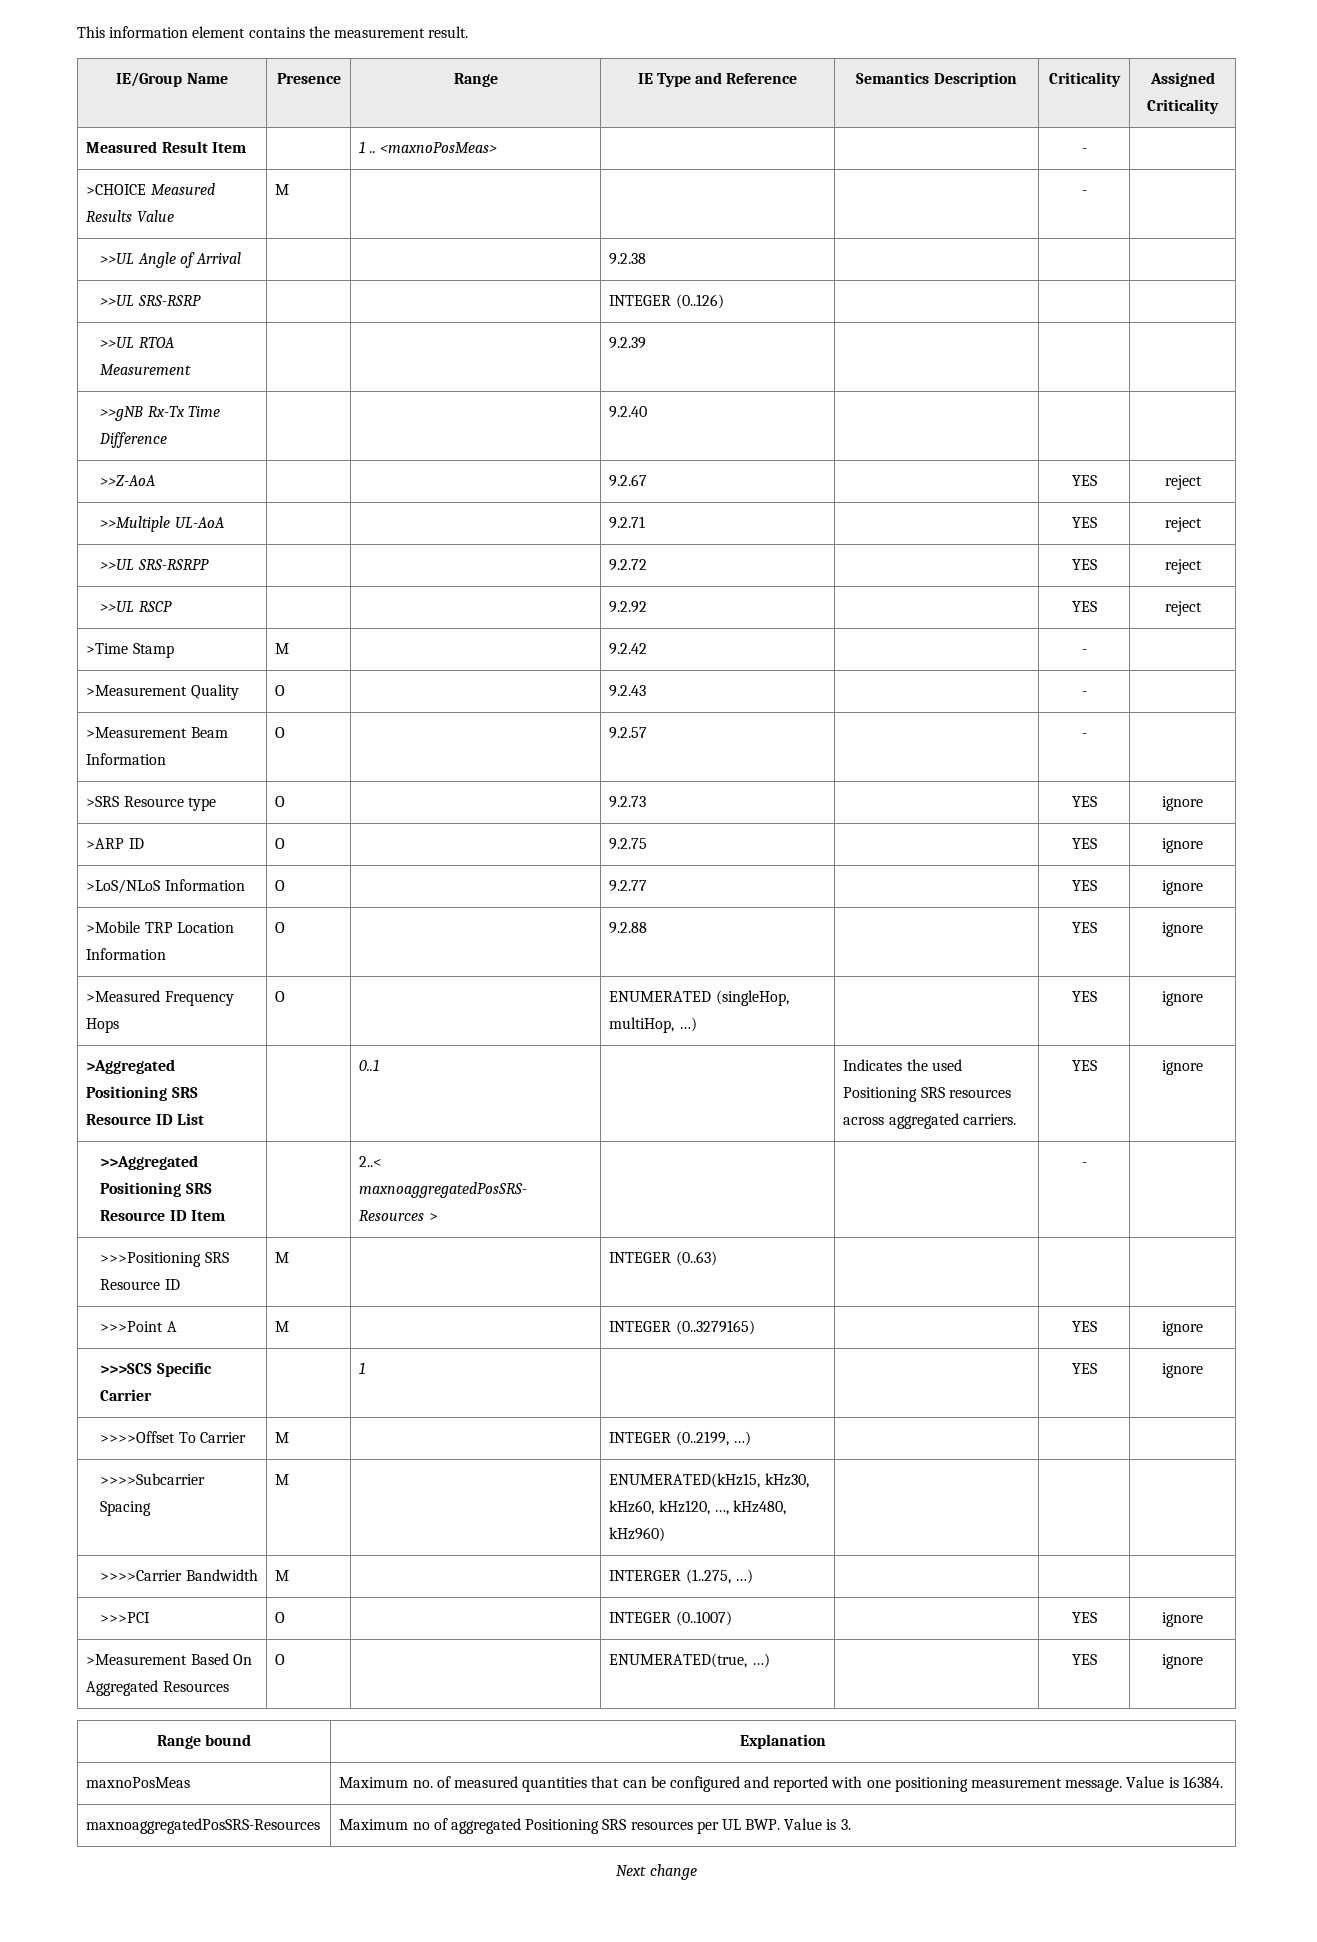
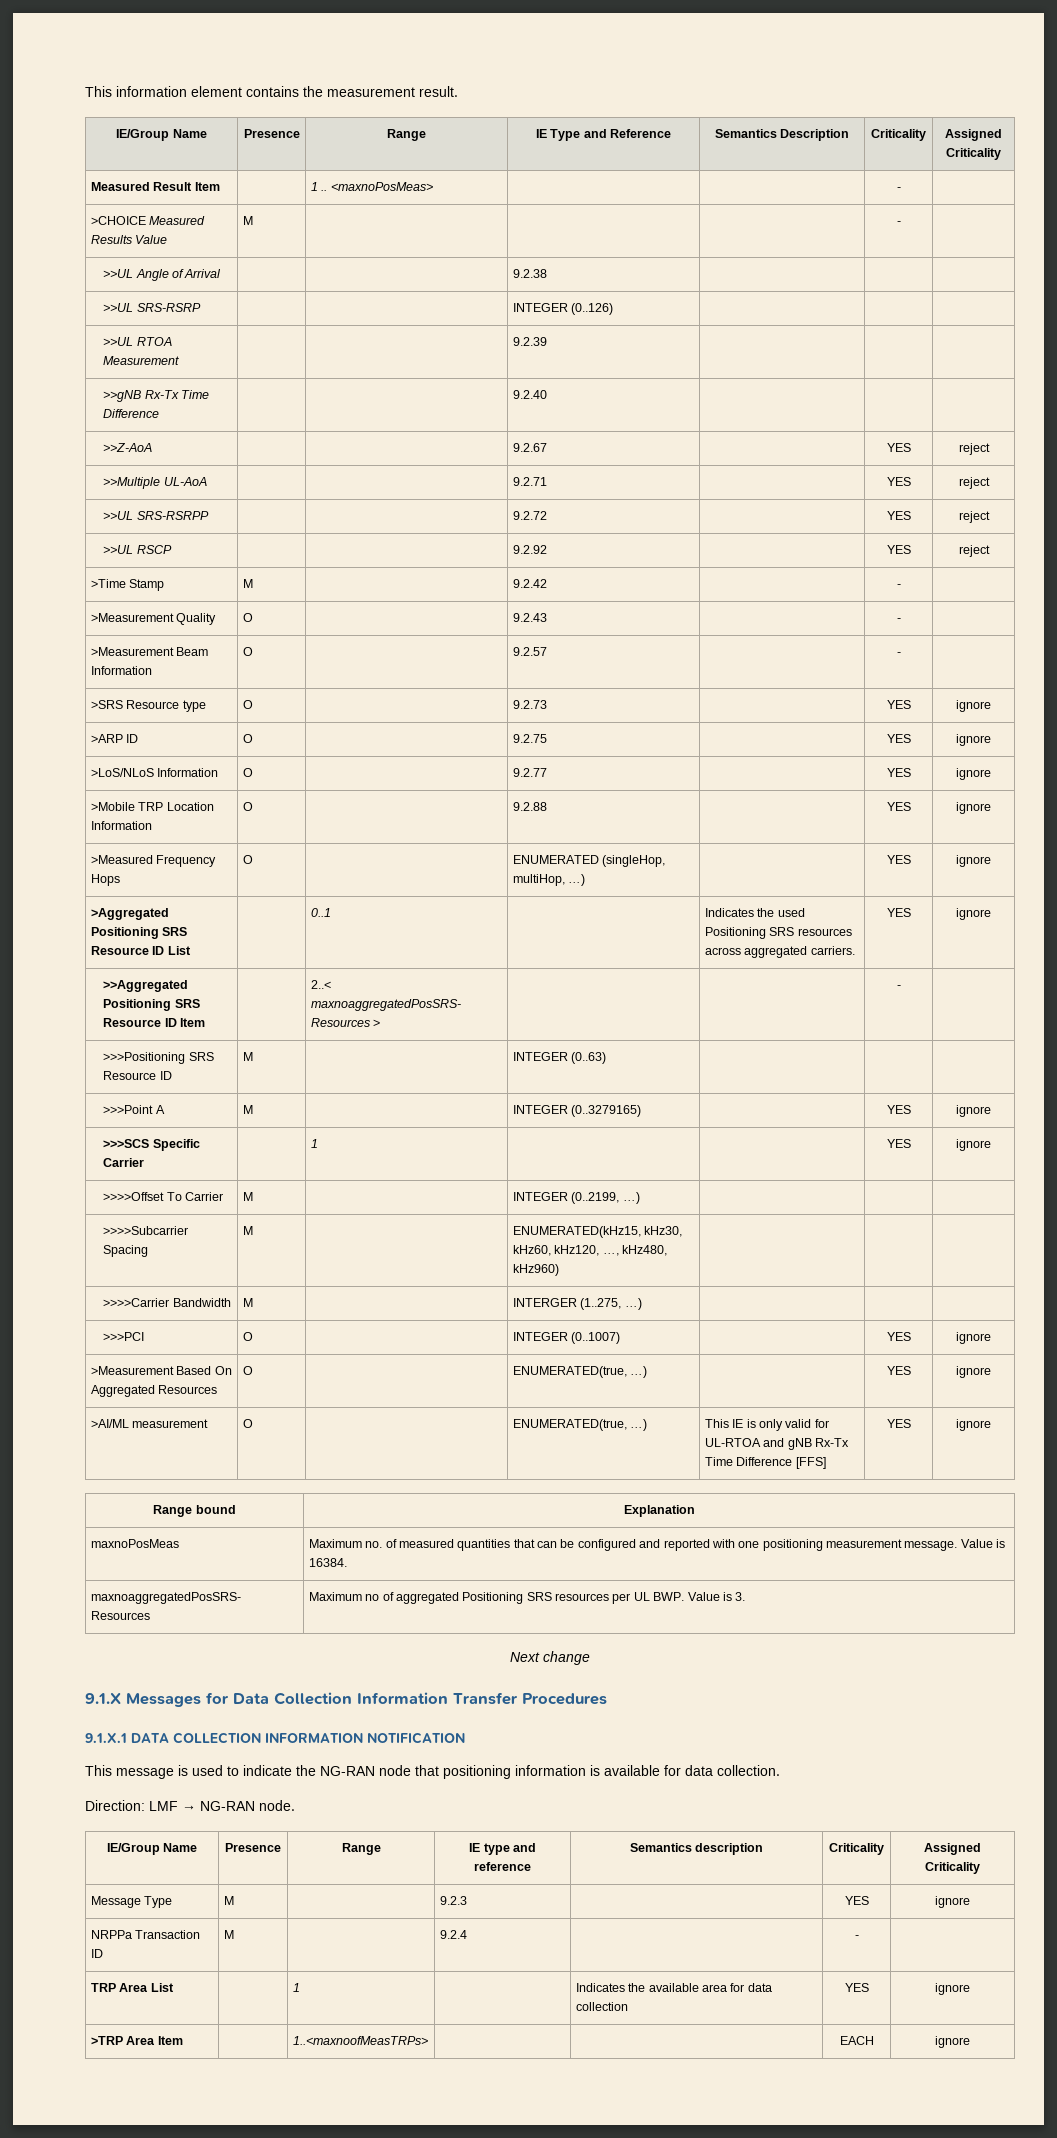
(1203, 1661) none -> [90,1419,209,1428] [242,1419,253,1428] [512,1419,648,1431] [704,1419,829,1431] [704,1438,849,1450] [704,1457,826,1469] [886,1419,911,1428] [956,1419,991,1431] // >AI/ML measurement | O | | ENUMERATED(true, …) | This IE is only valid for UL-RTOA and gNB Rx-Tx Time Difference [FFS] | YES | ignore
(697, 1872) none -> [85,1692,607,1707] [85,1732,465,1744] [85,1765,780,1779] [85,1800,295,1811] [106,1843,198,1855] [225,1843,281,1852] [341,1843,381,1855] [469,1843,536,1855] [474,1862,531,1871] [629,1843,764,1855] [829,1843,884,1855] [924,1843,981,1855] [925,1862,980,1874] [90,1896,173,1908] [223,1896,234,1905] [439,1896,467,1905] [844,1896,869,1905] [935,1896,970,1908] [90,1930,201,1939] [90,1949,103,1958] [223,1930,234,1939] [439,1930,467,1939] [854,1935,859,1939] [90,1983,174,1992] [292,1983,300,1992] [575,1983,772,1992] [575,2002,628,2011] [844,1983,869,1992] [935,1983,970,1995] [90,2036,183,2045] [292,2036,428,2045] [839,2036,874,2045] [935,2036,970,2048] // 9.1.X Messages for Data Collection Information Transfer Procedures // 9.1.X.1 DATA COLLECTION INFORMATION NOTIFICATION // This message is used to indicate the NG-RAN node that positioning information is available for data collection. // Direction: LMF → NG-RAN node. // IE/Group Name | Presence | Range | IE type and reference | Semantics description | Criticality | Assigned Criticality // Message Type | M | | 9.2.3 | | YES | ignore // NRPPa Transaction ID | M | | 9.2.4 | | - | // TRP Area List | | 1 | | Indicates the available area for data collection | YES | ignore // >TRP Area Item | | 1..<maxnoofMeasTRPs> | | | EACH | ignore

